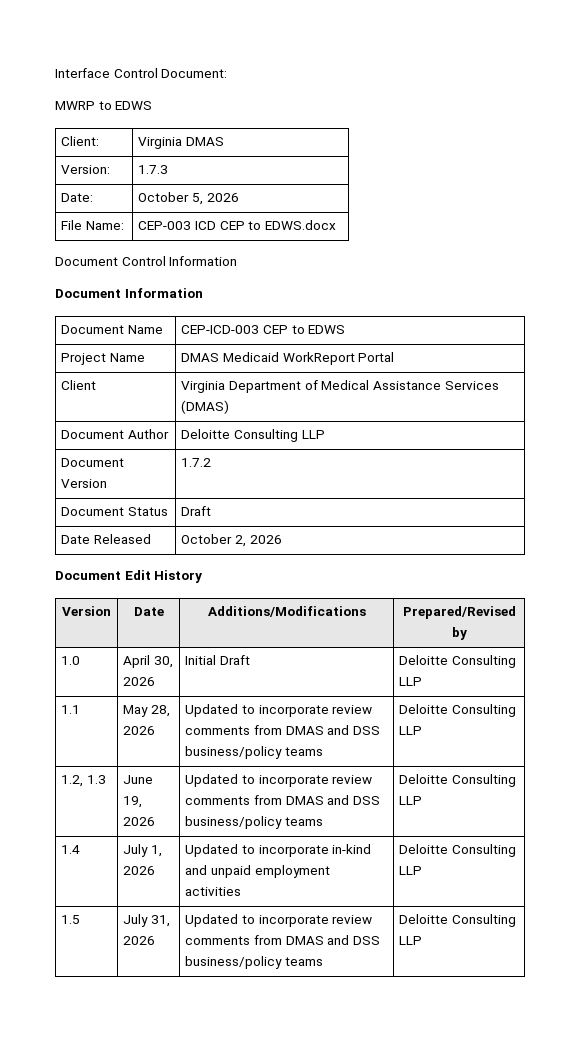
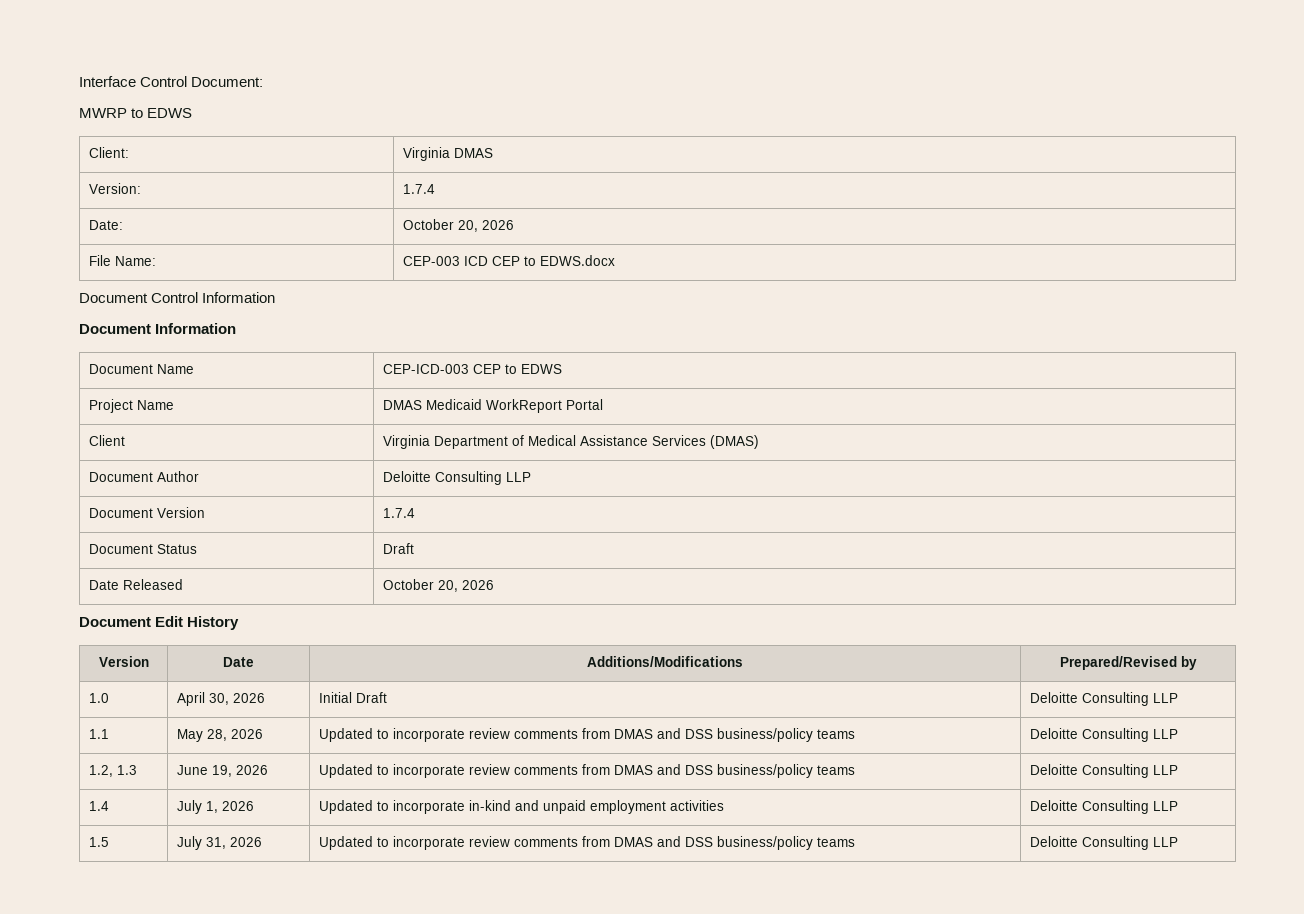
[138,165,169,174] 1.7.3 -> [402,184,435,194] 1.7.4
[192,193,204,205] 5, -> [457,220,478,232] 20,
[181,458,212,467] 1.7.2 -> [382,508,415,518] 1.7.4
[235,535,247,547] 2, -> [437,580,458,592] 20,

